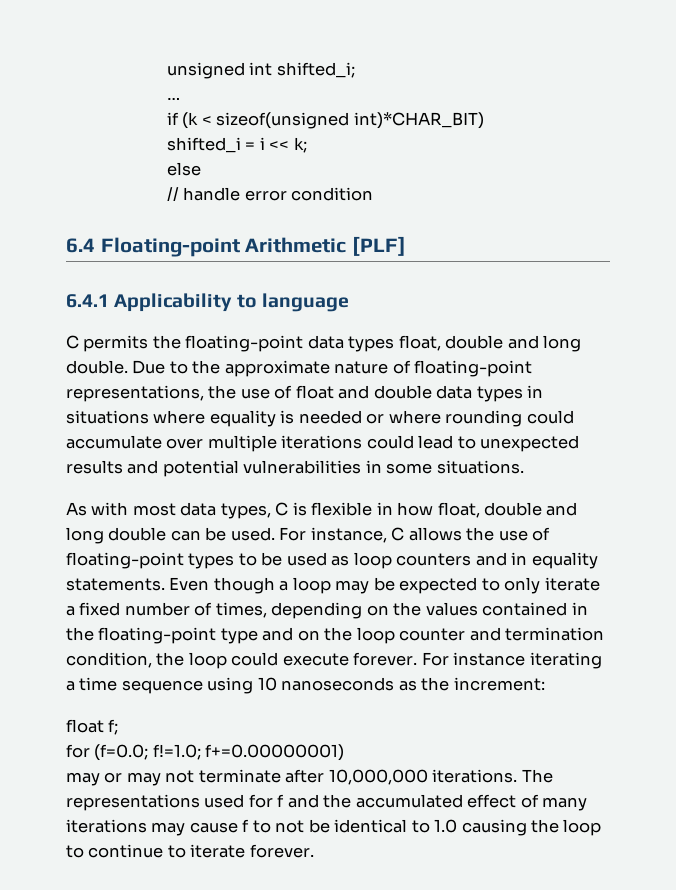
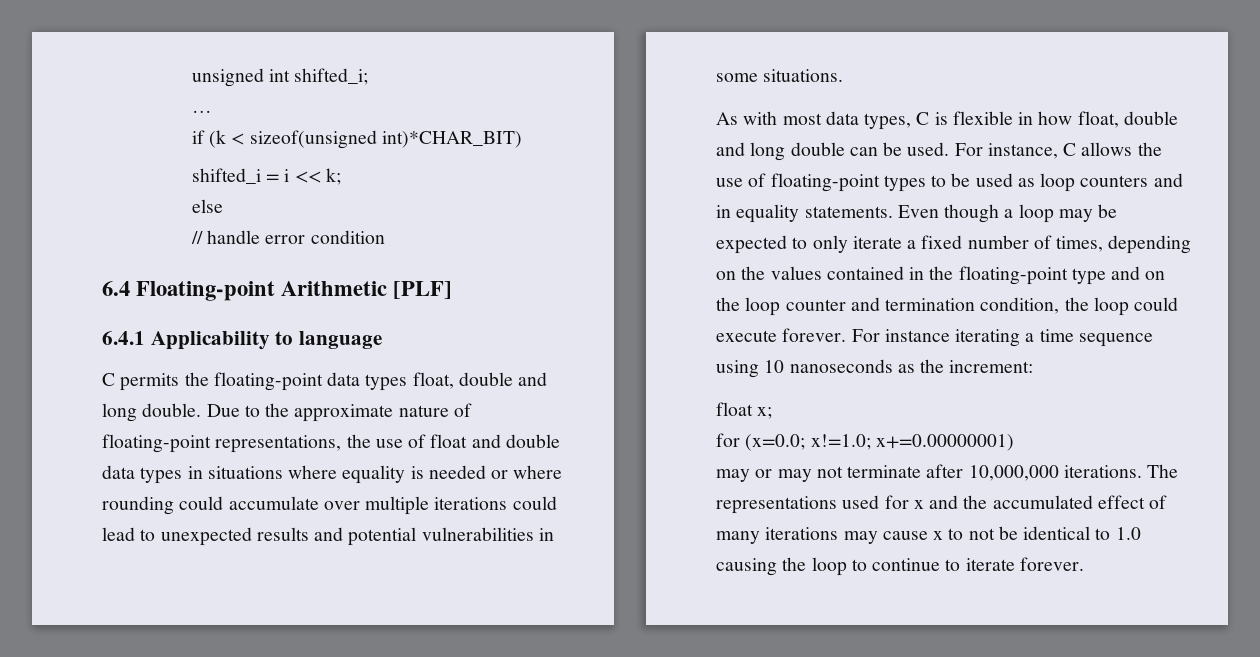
[108,719,119,735] [66,744,345,761] f; // for (f=0.0; f!=1.0; f+=0.00000001) -> [757,407,773,419] [716,433,1014,451] x; // for (x=0.0; x!=1.0; x+=0.00000001)
[277,794,285,807] f -> [913,500,924,509] x
[242,819,250,832] f -> [933,531,944,540] x

